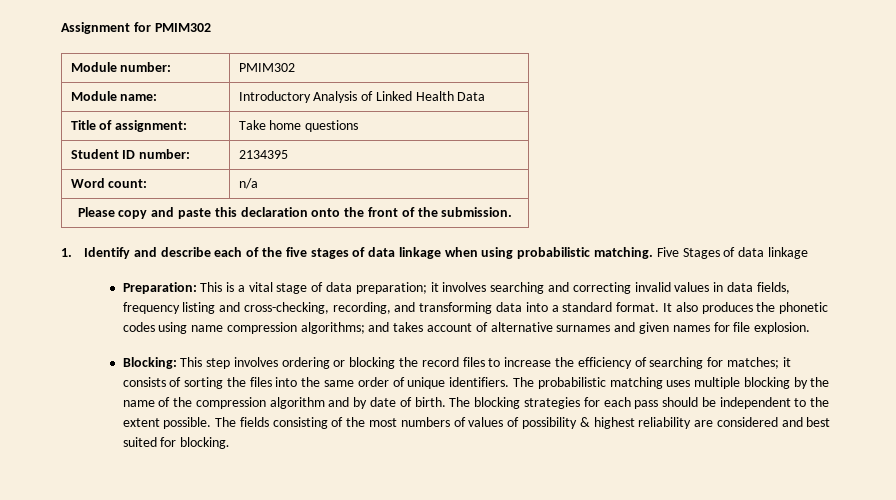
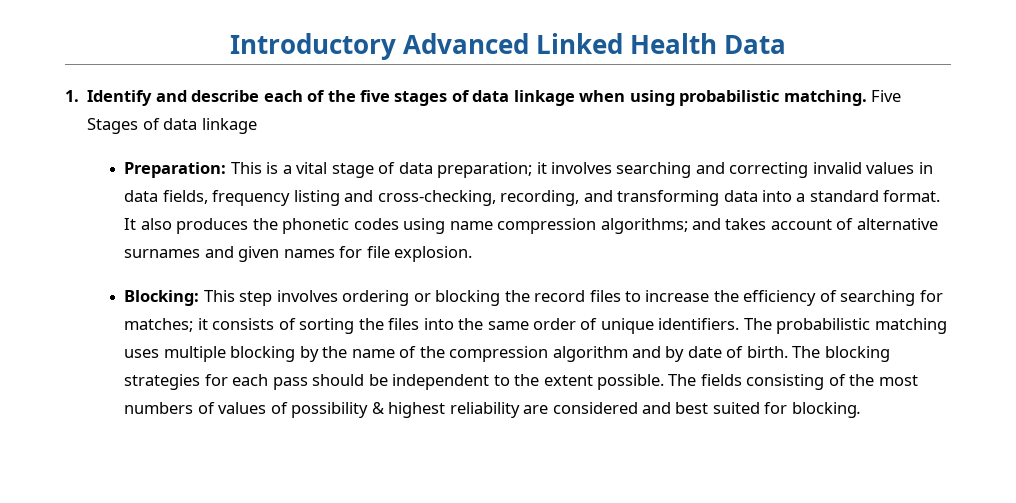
[61,22,211,34] [70,62,172,72] [238,63,295,72] [70,91,158,101] [238,91,486,103] [70,120,188,132] [238,120,359,132] [70,149,191,159] [238,150,288,159] [70,178,148,188] [238,178,258,189] [77,207,513,219] Assignment for PMIM302 // Module number: | PMIM302 // Module name: | Introductory Analysis of Linked Health Data // Title of assignment: | Take home questions // Student ID number: | 2134395 // Word count: | n/a // Please copy and paste this declaration onto the front of the submission. -> [229,33,787,60] Introductory Advanced Linked Health Data

